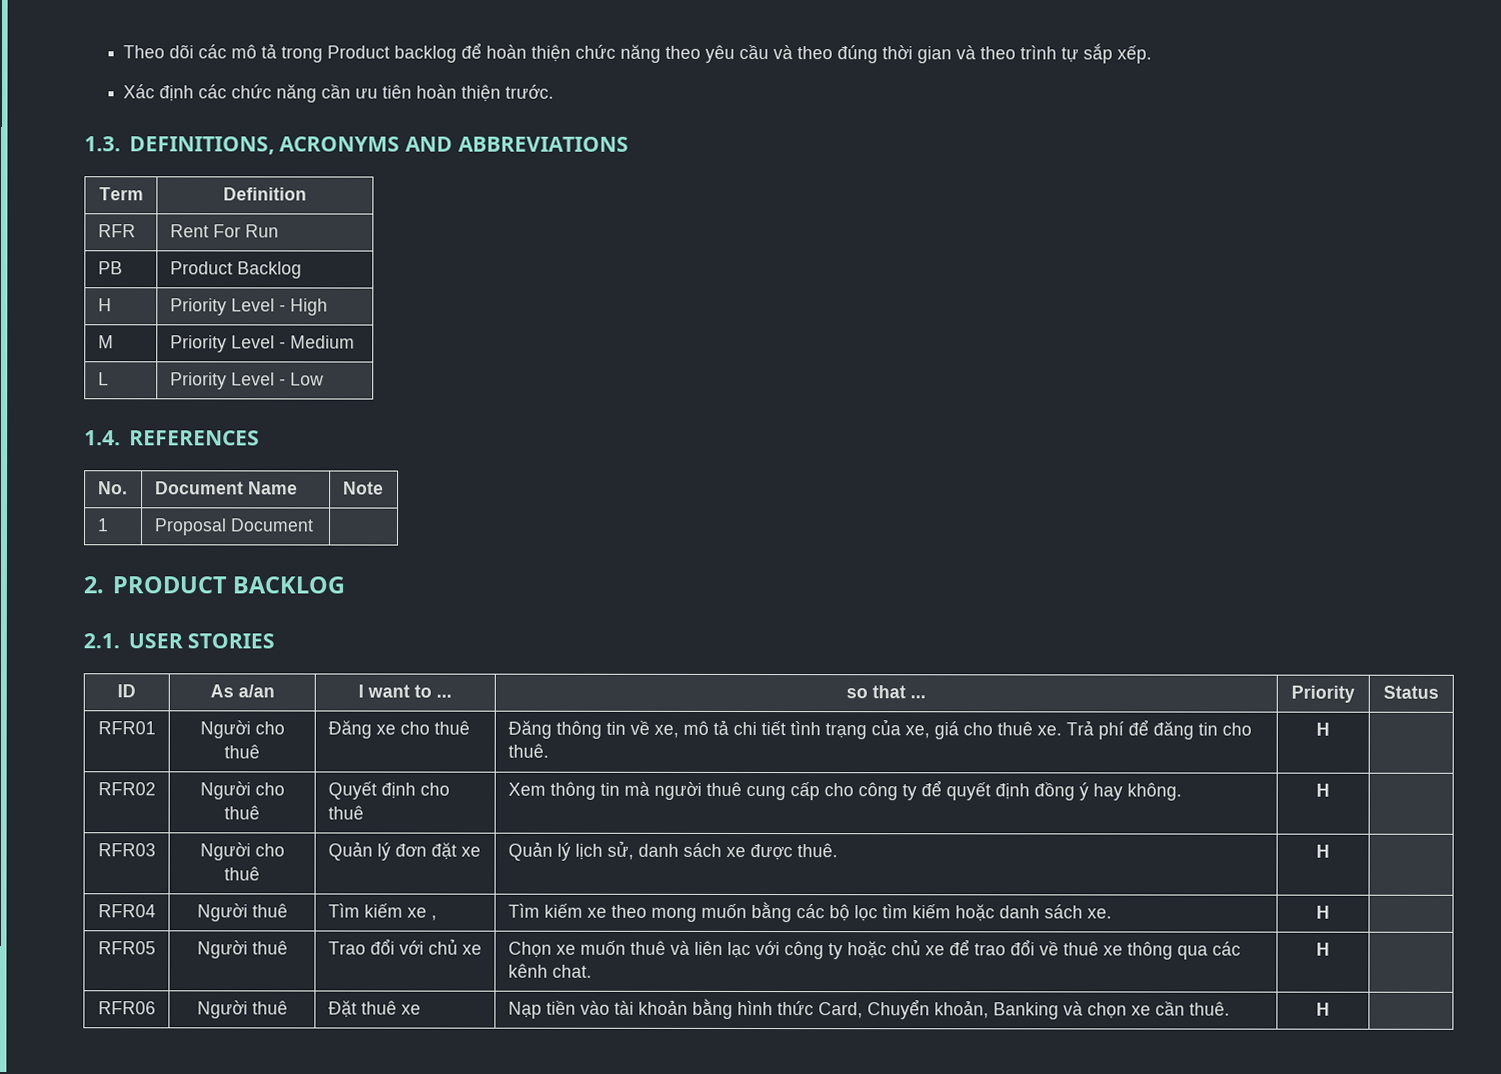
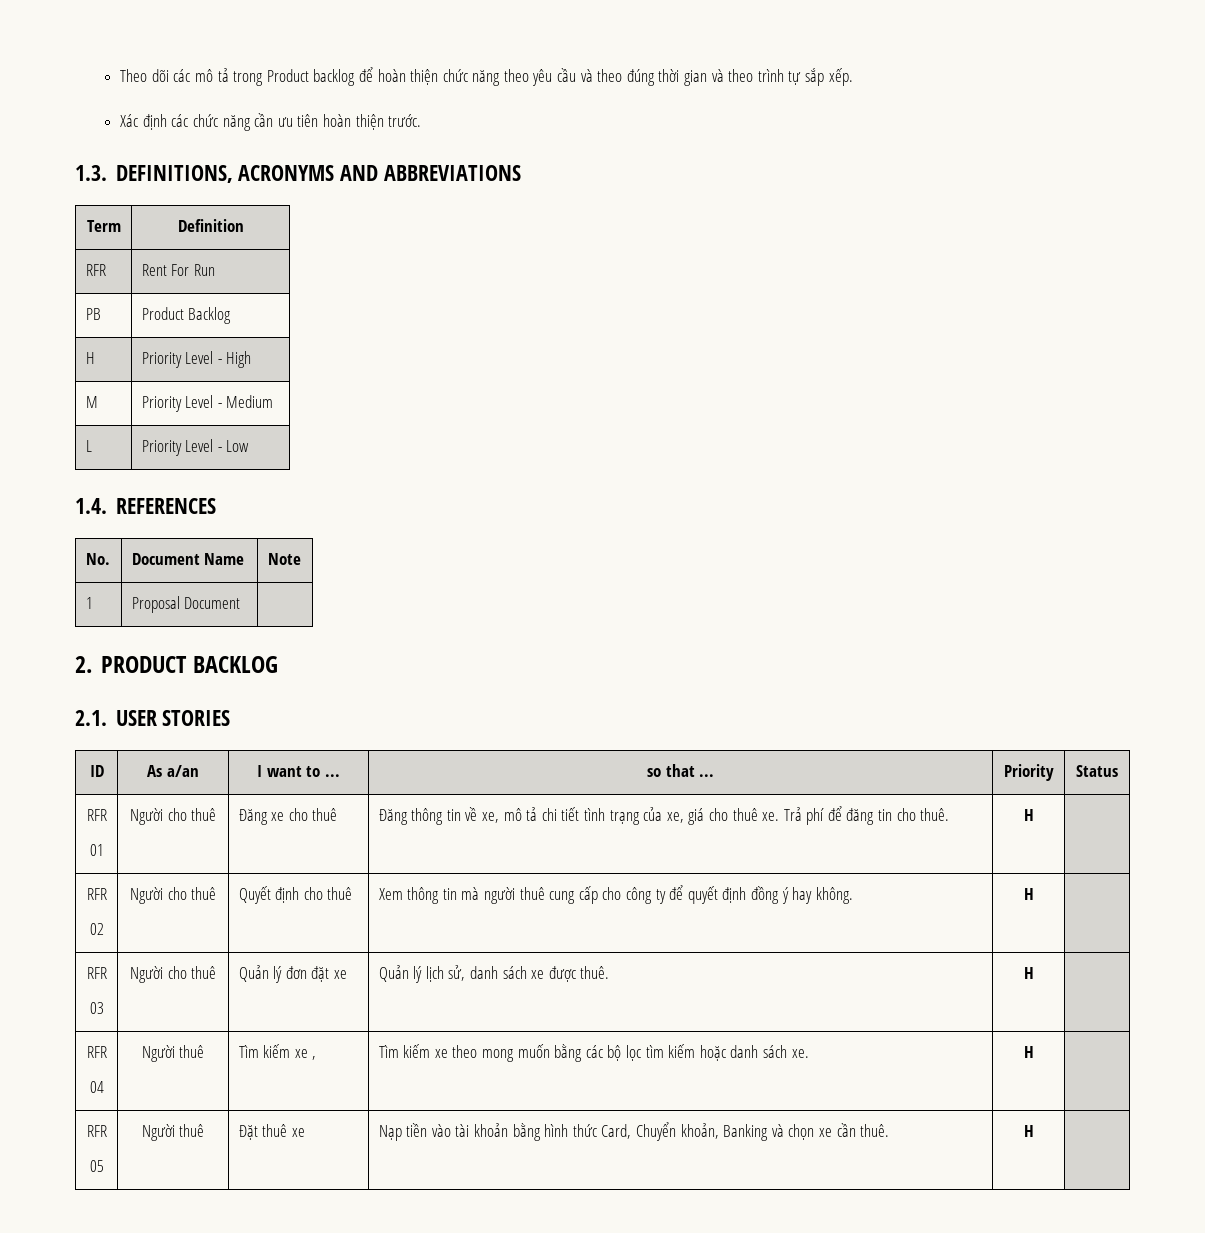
[97,721,156,735] RFR01 -> [86,809,107,821] [89,844,104,856] RFR // 01
[97,782,156,796] RFR02 -> [86,888,107,900] [89,923,104,935] RFR // 02
[97,843,156,857] RFR03 -> [86,967,107,979] [89,1002,104,1014] RFR // 03
[97,904,156,918] RFR04 -> [86,1046,107,1058] [89,1081,104,1093] RFR // 04
[97,941,156,955] [196,940,288,959] [327,938,482,955] [507,939,1241,960] [507,963,592,978] [1316,942,1330,956] [97,1001,156,1015] RFR05 | Người thuê | Trao đổi với chủ xe | Chọn xe muốn thuê và liên lạc với công ty hoặc chủ xe để trao đổi về thuê xe thông qua các kênh chat. | H | // RFR06 -> [86,1125,107,1137] [89,1160,104,1172] RFR // 05

